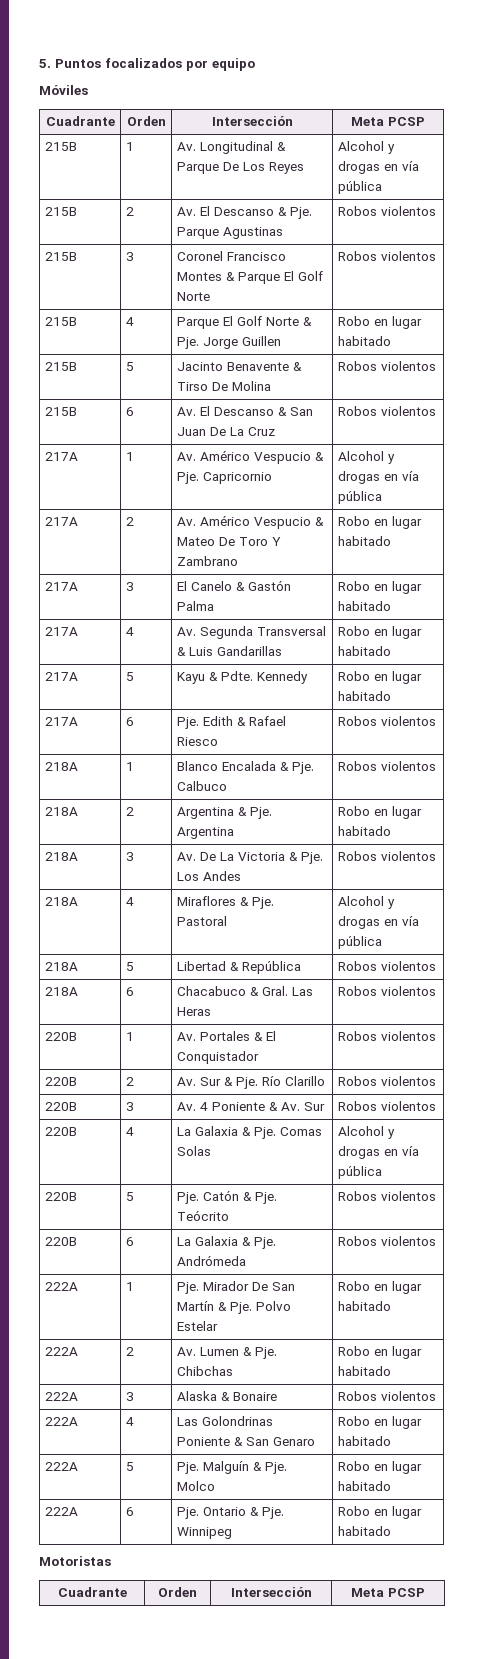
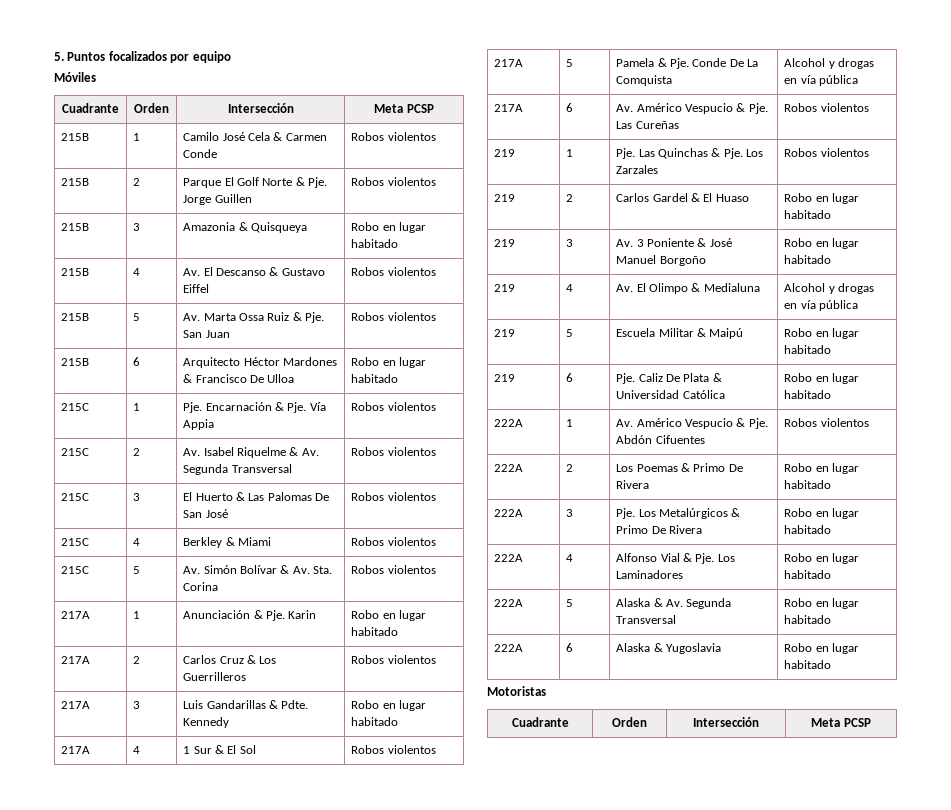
[176,141,286,154] [176,162,304,174] [337,141,395,154] [337,161,419,174] [337,181,382,194] [44,207,77,216] [125,207,134,216] [176,206,312,219] [176,227,283,239] [337,206,436,216] [44,252,77,261] [125,252,134,261] [176,251,286,261] [176,271,323,284] [176,292,210,301] [337,251,436,261] [44,317,77,326] [125,317,134,326] Av. Longitudinal & Parque De Los Reyes | Alcohol y drogas en vía pública // 215B | 2 | Av. El Descanso & Pje. Parque Agustinas | Robos violentos // 215B | 3 | Coronel Francisco Montes & Parque El Golf Norte | Robos violentos // 215B | 4 -> [183,132,327,141] [183,149,218,158] [351,132,436,141] [61,178,90,186] [133,178,141,186] Camilo José Cela & Carmen Conde | Robos violentos // 215B | 2
[337,316,422,329] [337,336,391,346] [44,362,77,371] [125,362,134,371] [176,362,302,371] [176,381,271,391] [337,361,436,371] [44,407,77,416] [125,407,134,416] [176,406,313,416] [176,427,275,436] [337,406,436,416] [44,452,78,461] [125,452,134,461] [176,450,324,464] [176,472,272,484] [337,451,395,464] [337,471,419,484] [337,491,382,504] [44,517,78,526] [125,517,134,526] [176,515,324,529] [176,537,281,546] [176,556,238,566] [337,516,422,529] [337,536,391,546] [44,582,78,591] [125,582,134,591] [176,580,291,591] [176,601,214,611] [337,581,422,594] [337,601,391,611] [44,627,78,636] [125,627,134,636] [176,626,326,639] [176,646,282,656] [337,626,422,639] [337,646,391,656] [44,672,78,681] [125,672,134,681] [176,672,205,684] Robo en lugar habitado // 215B | 5 | Jacinto Benavente & Tirso De Molina | Robos violentos // 215B | 6 | Av. El Descanso & San Juan De La Cruz | Robos violentos // 217A | 1 | Av. Américo Vespucio & Pje. Capricornio | Alcohol y drogas en vía pública // 217A | 2 | Av. Américo Vespucio & Mateo De Toro Y Zambrano | Robo en lugar habitado // 217A | 3 | El Canelo & Gastón Palma | Robo en lugar habitado // 217A | 4 | Av. Segunda Transversal & Luis Gandarillas | Robo en lugar habitado // 217A | 5 | Kayu -> [351,177,436,186] [61,223,90,231] [133,223,141,231] [183,222,307,233] [351,222,426,233] [351,239,399,248] [61,268,90,276] [133,268,141,276] [183,267,325,276] [183,284,210,293] [351,267,436,276] [61,313,90,321] [133,313,141,321] [183,312,325,323] [183,330,230,338] [351,312,436,321] [61,358,90,366] [133,357,141,366] [183,357,337,368] [183,374,295,383] [351,357,426,368] [351,374,399,383] [61,403,90,411] [133,403,141,411] [183,402,326,413] [183,419,215,430] [351,402,436,411] [61,448,90,456] [133,448,141,456] [183,447,319,458] [183,464,292,475] [351,447,436,456] [61,493,90,501] [133,493,141,501] [183,492,330,501] [183,509,228,518] [351,492,436,501] [61,538,90,546] [133,538,141,546] [183,537,271,548] [351,537,436,546] [61,566,90,574] [133,566,141,574] [183,565,333,574] [183,582,219,591] [351,565,436,574] [61,611,91,619] [133,611,141,619] [183,610,317,621] [351,610,426,621] [351,627,399,636] [61,656,91,664] [133,656,141,664] [183,655,277,664] [183,672,247,681] [351,655,436,664] [61,701,91,709] [133,701,141,709] [183,700,266,709] Robos violentos // 215B | 3 | Amazonia & Quisqueya | Robo en lugar habitado // 215B | 4 | Av. El Descanso & Gustavo Eiffel | Robos violentos // 215B | 5 | Av. Marta Ossa Ruiz & Pje. San Juan | Robos violentos // 215B | 6 | Arquitecto Héctor Mardones & Francisco De Ulloa | Robo en lugar habitado // 215C | 1 | Pje. Encarnación & Pje. Vía Appia | Robos violentos // 215C | 2 | Av. Isabel Riquelme & Av. Segunda Transversal | Robos violentos // 215C | 3 | El Huerto & Las Palomas De San José | Robos violentos // 215C | 4 | Berkley & Miami | Robos violentos // 215C | 5 | Av. Simón Bolívar & Av. Sta. Corina | Robos violentos // 217A | 1 | Anunciación & Pje. Karin | Robo en lugar habitado // 217A | 2 | Carlos Cruz & Los Guerrilleros | Robos violentos // 217A | 3 | Luis Gandarillas
[125,717,134,726] [176,716,286,729] [176,737,218,746] [337,716,436,726] [44,762,78,771] [125,762,134,771] [176,761,314,774] [176,781,227,791] [337,761,436,771] [44,807,78,816] [125,807,134,816] [176,807,272,819] [176,827,234,839] [337,806,422,819] [337,826,391,836] [44,852,78,861] [125,852,134,861] [176,852,323,864] [176,871,241,881] [337,851,436,861] [44,897,78,906] [125,897,134,906] [176,896,274,909] [176,916,227,926] [337,896,395,909] [337,916,419,929] [337,936,382,949] [44,962,78,971] [125,962,134,971] [176,961,301,974] [337,961,436,971] [44,987,78,996] [125,987,134,996] [176,986,313,996] [176,1007,211,1016] [337,986,436,996] [44,1032,77,1041] [125,1032,134,1041] [176,1031,276,1041] [176,1051,259,1064] [337,1031,436,1041] [44,1077,77,1086] [125,1077,134,1086] [176,1076,325,1089] [337,1076,436,1086] [44,1102,77,1111] [125,1102,134,1111] [176,1102,325,1111] [337,1101,436,1111] [44,1127,77,1136] [125,1127,134,1136] [176,1126,322,1139] [176,1146,211,1156] [337,1126,395,1139] [337,1146,419,1159] [337,1166,382,1179] [44,1192,77,1201] [125,1192,134,1201] [176,1190,277,1204] [176,1210,229,1221] [337,1191,436,1201] [44,1237,77,1246] [125,1237,134,1246] [176,1236,276,1249] [176,1255,246,1266] [337,1236,436,1246] [44,1282,78,1291] [125,1282,134,1291] [176,1281,295,1294] [176,1301,291,1314] [176,1321,218,1331] [337,1281,422,1294] [337,1301,391,1311] [44,1347,78,1356] [125,1347,134,1356] [176,1347,277,1359] [176,1366,233,1376] 6 | Pje. Edith & Rafael Riesco | Robos violentos // 218A | 1 | Blanco Encalada & Pje. Calbuco | Robos violentos // 218A | 2 | Argentina & Pje. Argentina | Robo en lugar habitado // 218A | 3 | Av. De La Victoria & Pje. Los Andes | Robos violentos // 218A | 4 | Miraflores & Pje. Pastoral | Alcohol y drogas en vía pública // 218A | 5 | Libertad & República | Robos violentos // 218A | 6 | Chacabuco & Gral. Las Heras | Robos violentos // 220B | 1 | Av. Portales & El Conquistador | Robos violentos // 220B | 2 | Av. Sur & Pje. Río Clarillo | Robos violentos // 220B | 3 | Av. 4 Poniente & Av. Sur | Robos violentos // 220B | 4 | La Galaxia & Pje. Comas Solas | Alcohol y drogas en vía pública // 220B | 5 | Pje. Catón & Pje. Teócrito | Robos violentos // 220B | 6 | La Galaxia & Pje. Andrómeda | Robos violentos // 222A | 1 | Pje. Mirador De San Martín & Pje. Polvo Estelar | Robo en lugar habitado // 222A | 2 | Av. Lumen & Pje. Chibchas -> [133,746,141,754] [183,745,256,754] [351,745,436,754] [494,59,524,67] [566,59,574,67] [616,58,759,69] [616,75,673,86] [784,58,874,69] [784,75,858,86] [494,104,524,112] [566,103,574,112] [616,103,768,114] [616,121,679,129] [784,103,869,112] [494,149,516,157] [566,149,574,157] [616,148,764,159] [616,165,659,174] [784,148,869,157] [494,194,516,202] [566,194,574,202] [616,193,749,202] [784,193,859,204] [784,210,832,219] [494,239,516,247] [566,239,574,247] [616,238,732,247] [616,255,706,266] [784,238,859,249] [784,255,832,264] [494,284,516,292] [566,284,574,292] [616,283,760,294] [784,283,874,294] [784,300,858,311] [494,329,516,337] [566,329,574,337] [616,328,744,339] [784,328,859,339] [784,345,832,354] [494,374,516,382] [566,373,574,382] [616,373,722,384] [616,390,725,399] [784,373,859,384] [784,390,832,399] [494,419,524,427] [566,419,574,427] [616,418,768,429] [616,435,705,444] [784,418,869,427] [494,464,524,472] [566,464,574,472] [616,463,743,472] [616,480,650,489] 4 | 1 Sur & El Sol | Robos violentos // 217A | 5 | Pamela & Pje. Conde De La Comquista | Alcohol y drogas en vía pública // 217A | 6 | Av. Américo Vespucio & Pje. Las Cureñas | Robos violentos // 219 | 1 | Pje. Las Quinchas & Pje. Los Zarzales | Robos violentos // 219 | 2 | Carlos Gardel & El Huaso | Robo en lugar habitado // 219 | 3 | Av. 3 Poniente & José Manuel Borgoño | Robo en lugar habitado // 219 | 4 | Av. El Olimpo & Medialuna | Alcohol y drogas en vía pública // 219 | 5 | Escuela Militar & Maipú | Robo en lugar habitado // 219 | 6 | Pje. Caliz De Plata & Universidad Católica | Robo en lugar habitado // 222A | 1 | Av. Américo Vespucio & Pje. Abdón Cifuentes | Robos violentos // 222A | 2 | Los Poemas & Primo De Rivera
[176,1391,277,1401] [337,1391,436,1401] [44,1417,78,1426] [125,1417,134,1426] [176,1416,273,1426] [176,1437,315,1446] Alaska & Bonaire | Robos violentos // 222A | 4 | Las Golondrinas Poniente & San Genaro -> [616,508,741,519] [616,525,702,534] [784,508,859,519] [784,525,832,534] [494,554,524,562] [566,554,574,562] [616,553,735,564] [616,570,684,579] Pje. Los Metalúrgicos & Primo De Rivera | Robo en lugar habitado // 222A | 4 | Alfonso Vial & Pje. Los Laminadores
[176,1461,287,1474] [176,1481,215,1491] Pje. Malguín & Pje. Molco -> [616,598,732,609] [616,615,677,624] Alaska & Av. Segunda Transversal
[176,1507,284,1519] [176,1527,232,1539] Pje. Ontario & Pje. Winnipeg -> [616,643,721,654] Alaska & Yugoslavia

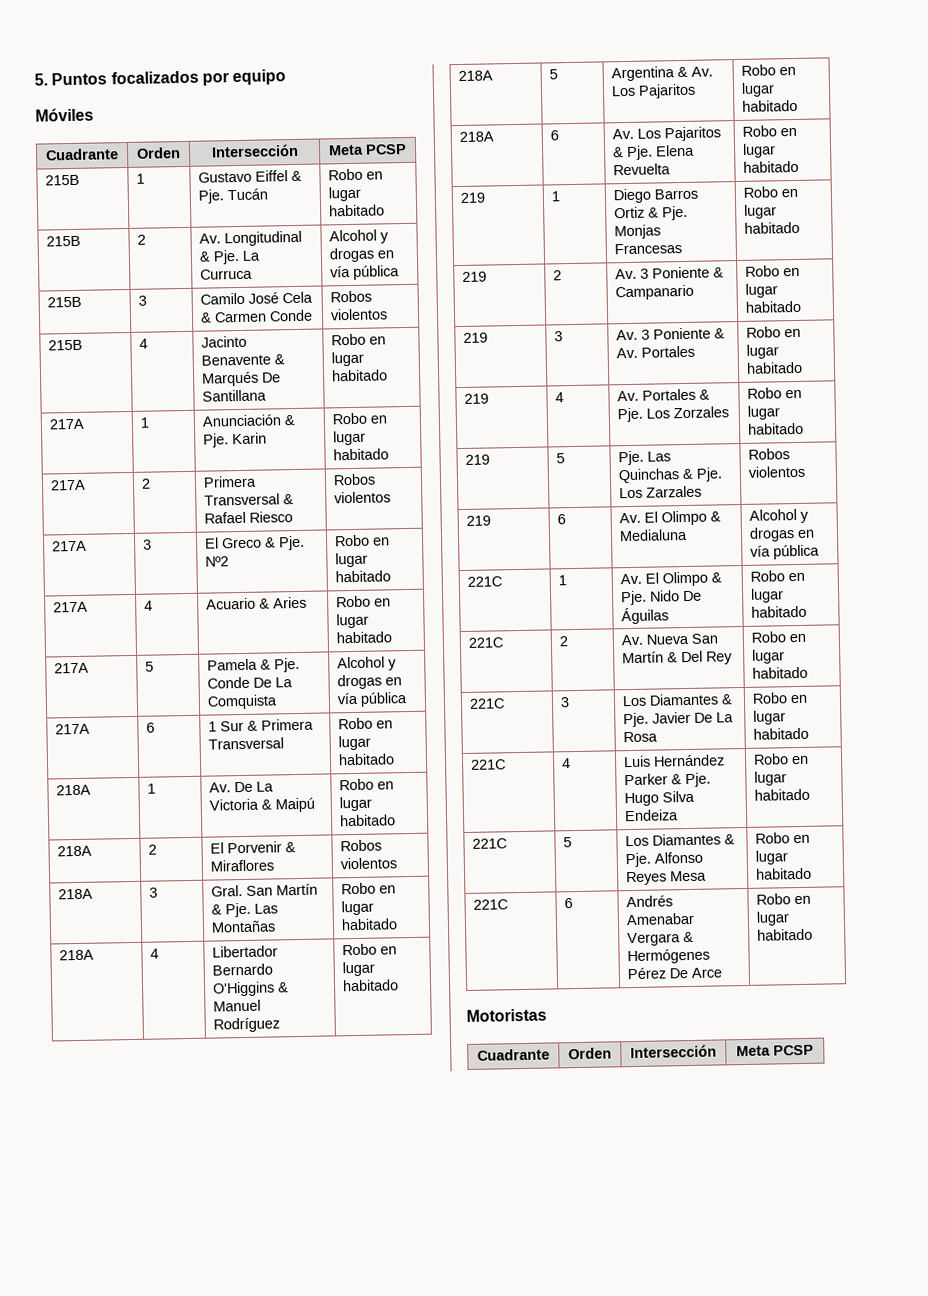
(141, 137) none -> [198,170,303,183] [198,188,269,204] [328,168,384,181] [328,186,362,202] [329,204,386,217] [46,235,82,247] [137,234,147,245] [199,230,303,247] [199,249,262,265] [200,268,254,280] [329,229,390,244] [329,247,395,263] [330,265,401,280] [47,296,83,308] [138,295,148,306] | Gustavo Eiffel & Pje. Tucán | Robo en lugar habitado // 215B | 2 | Av. Longitudinal & Pje. La Curruca | Alcohol y drogas en vía pública // 215B | 3
[133,178,141,186] [183,177,328,188] [183,194,252,205] [351,177,436,186] [61,223,90,231] [133,223,141,231] [183,222,307,233] [351,222,426,233] [351,239,399,248] [61,268,90,276] [133,268,141,276] [183,267,325,276] [183,284,210,293] [351,267,436,276] [61,313,90,321] [133,313,141,321] [183,312,325,323] [183,330,230,338] [351,312,436,321] [61,358,90,366] [133,357,141,366] [183,357,337,368] [183,374,295,383] [351,357,426,368] [351,374,399,383] [61,403,90,411] [133,403,141,411] [183,402,326,413] [183,419,215,430] [351,402,436,411] [61,448,90,456] [133,448,141,456] [183,447,319,458] [183,464,292,475] [351,447,436,456] [61,493,90,501] [133,493,141,501] [183,492,330,501] [183,509,228,518] [351,492,436,501] [61,538,90,546] [133,538,141,546] [183,537,271,548] [351,537,436,546] [61,566,90,574] [133,566,141,574] [183,565,333,574] [183,582,219,591] [351,565,436,574] 2 | Parque El Golf Norte & Pje. Jorge Guillen | Robos violentos // 215B | 3 | Amazonia & Quisqueya | Robo en lugar habitado // 215B | 4 | Av. El Descanso & Gustavo Eiffel | Robos violentos // 215B | 5 | Av. Marta Ossa Ruiz & Pje. San Juan | Robos violentos // 215B | 6 | Arquitecto Héctor Mardones & Francisco De Ulloa | Robo en lugar habitado // 215C | 1 | Pje. Encarnación & Pje. Vía Appia | Robos violentos // 215C | 2 | Av. Isabel Riquelme & Av. Segunda Transversal | Robos violentos // 215C | 3 | El Huerto & Las Palomas De San José | Robos violentos // 215C | 4 | Berkley & Miami | Robos violentos // 215C | 5 | Av. Simón Bolívar & Av. Sta. Corina | Robos violentos -> [139,338,149,349] [201,335,248,348] [201,354,286,366] [202,371,282,387] [202,389,268,402] [331,333,387,346] [331,351,365,367] [331,369,389,382] 4 | Jacinto Benavente & Marqués De Santillana | Robo en lugar habitado
[183,655,277,664] [183,672,247,681] Carlos Cruz & Los Guerrilleros -> [203,475,258,488] [204,493,295,506] [204,511,294,524] Primera Transversal & Rafael Riesco
[183,700,309,709] [183,717,230,728] Luis Gandarillas & Pdte. Kennedy -> [204,535,306,551] [205,556,230,567] El Greco & Pje. Nº2
[183,745,256,754] [351,745,436,754] 1 Sur & El Sol | Robos violentos -> [206,596,308,610] [336,595,392,608] [336,613,370,629] [336,631,393,644] Acuario & Aries | Robo en lugar habitado
[616,103,768,114] [616,121,679,129] [784,103,869,112] [494,149,516,157] [566,149,574,157] Av. Américo Vespucio & Pje. Las Cureñas | Robos violentos // 219 | 1 -> [208,718,315,732] [208,737,285,750] [338,717,394,730] [338,735,372,751] [338,753,396,766] [56,784,92,796] [147,783,157,794] [209,781,275,793] [209,797,316,813] [339,778,395,791] [339,796,373,812] [339,814,397,827] [57,845,93,857] [148,844,158,855] [210,841,297,854] [210,859,275,872] [340,839,383,852] [340,857,398,870] [58,888,94,900] [149,887,159,898] [211,883,319,897] [211,902,279,918] [211,920,277,933] [341,882,397,895] [341,900,375,916] [341,918,399,931] [59,949,95,961] [150,948,160,959] [212,945,279,958] [212,963,274,976] [212,981,290,997] [213,999,262,1012] [213,1017,281,1033] [342,943,398,956] [342,961,376,977] [342,979,400,992] [458,70,494,82] [549,69,559,80] [611,66,714,82] [611,83,697,99] [741,64,797,76] [741,82,776,97] [742,99,799,112] [459,131,495,142] [550,130,560,141] [612,126,722,142] [613,144,696,160] [613,163,672,176] [742,125,798,137] [742,143,777,158] [743,160,800,173] [460,192,486,203] [551,191,561,202] [613,188,699,204] [614,205,689,221] [614,224,662,240] [614,243,683,255] [743,186,799,198] [744,204,778,219] [744,221,801,234] [462,271,488,282] [553,270,563,281] [615,266,725,280] [615,284,695,301] [745,265,801,277] [745,283,779,298] [745,300,803,313] [463,332,489,343] [554,331,564,342] [616,327,726,341] [616,345,696,359] [746,326,802,338] [746,344,780,359] [746,361,804,374] [464,393,490,404] [555,392,565,403] [617,388,711,402] [617,406,730,423] [747,387,803,399] [747,405,781,420] [748,422,805,435] [465,454,491,465] [556,453,566,464] 1 Sur & Primera Transversal | Robo en lugar habitado // 218A | 1 | Av. De La Victoria & Maipú | Robo en lugar habitado // 218A | 2 | El Porvenir & Miraflores | Robos violentos // 218A | 3 | Gral. San Martín & Pje. Las Montañas | Robo en lugar habitado // 218A | 4 | Libertador Bernardo O'Higgins & Manuel Rodríguez | Robo en lugar habitado // 218A | 5 | Argentina & Av. Los Pajaritos | Robo en lugar habitado // 218A | 6 | Av. Los Pajaritos & Pje. Elena Revuelta | Robo en lugar habitado // 219 | 1 | Diego Barros Ortiz & Pje. Monjas Francesas | Robo en lugar habitado // 219 | 2 | Av. 3 Poniente & Campanario | Robo en lugar habitado // 219 | 3 | Av. 3 Poniente & Av. Portales | Robo en lugar habitado // 219 | 4 | Av. Portales & Pje. Los Zorzales | Robo en lugar habitado // 219 | 5
[566,194,574,202] [616,193,749,202] [784,193,859,204] [784,210,832,219] [494,239,516,247] [566,239,574,247] [616,238,732,247] [616,255,706,266] [784,238,859,249] [784,255,832,264] [494,284,516,292] [566,284,574,292] 2 | Carlos Gardel & El Huaso | Robo en lugar habitado // 219 | 3 | Av. 3 Poniente & José Manuel Borgoño | Robo en lugar habitado // 219 | 4 -> [557,514,567,525] 6
[494,329,516,337] [566,329,574,337] [616,328,744,339] [784,328,859,339] [784,345,832,354] [494,374,516,382] [566,373,574,382] [616,373,722,384] [616,390,725,399] [784,373,859,384] [784,390,832,399] [494,419,524,427] [566,419,574,427] [616,418,768,429] [616,435,705,444] [784,418,869,427] [494,464,524,472] [566,464,574,472] [616,463,743,472] [616,480,650,489] [784,463,859,474] [784,480,832,489] [494,509,524,517] [566,509,574,517] [616,508,741,519] [616,525,702,534] [784,508,859,519] [784,525,832,534] [494,554,524,562] [566,554,574,562] [616,553,735,564] [616,570,684,579] [784,553,859,564] [784,570,832,579] [494,599,524,607] [566,599,574,607] [616,598,732,609] [616,615,677,624] [784,598,859,609] [784,615,832,624] [494,644,524,652] [566,643,574,652] [616,643,721,654] 219 | 5 | Escuela Militar & Maipú | Robo en lugar habitado // 219 | 6 | Pje. Caliz De Plata & Universidad Católica | Robo en lugar habitado // 222A | 1 | Av. Américo Vespucio & Pje. Abdón Cifuentes | Robos violentos // 222A | 2 | Los Poemas & Primo De Rivera | Robo en lugar habitado // 222A | 3 | Pje. Los Metalúrgicos & Primo De Rivera | Robo en lugar habitado // 222A | 4 | Alfonso Vial & Pje. Los Laminadores | Robo en lugar habitado // 222A | 5 | Alaska & Av. Segunda Transversal | Robo en lugar habitado // 222A | 6 | Alaska & Yugoslavia -> [467,576,503,587] [558,575,568,586] [620,571,723,587] [621,590,703,606] [621,607,670,625] [750,570,806,582] [750,588,785,603] [751,605,808,618] [468,637,504,648] [559,636,569,647] [621,633,719,646] [622,650,734,665] [751,631,807,643] [752,649,786,664] [752,666,809,679] [469,698,506,709] [560,697,571,708] [622,693,734,707] [623,711,735,728] [623,731,659,743] [752,692,809,704] [753,710,787,725] [753,727,810,740] [471,759,507,770] [561,758,572,769] [623,754,726,768] [624,772,712,788] [624,790,696,807] [624,809,680,822] [753,753,810,765] [754,771,788,786] [754,788,811,801] [472,838,508,849] [563,837,573,848] [625,833,736,847] [625,851,704,868] [626,870,708,886] [755,832,811,844] [755,850,789,865] [756,867,813,880] [473,899,509,910] [564,898,574,909] [626,895,674,908] [626,912,695,926] [627,931,695,947] [627,948,711,965] [627,967,723,980] 221C | 1 | Av. El Olimpo & Pje. Nido De Águilas | Robo en lugar habitado // 221C | 2 | Av. Nueva San Martín & Del Rey | Robo en lugar habitado // 221C | 3 | Los Diamantes & Pje. Javier De La Rosa | Robo en lugar habitado // 221C | 4 | Luis Hernández Parker & Pje. Hugo Silva Endeiza | Robo en lugar habitado // 221C | 5 | Los Diamantes & Pje. Alfonso Reyes Mesa | Robo en lugar habitado // 221C | 6 | Andrés Amenabar Vergara & Hermógenes Pérez De Arce

